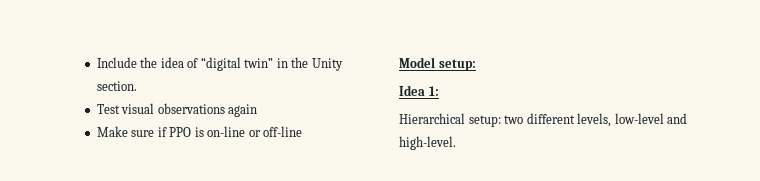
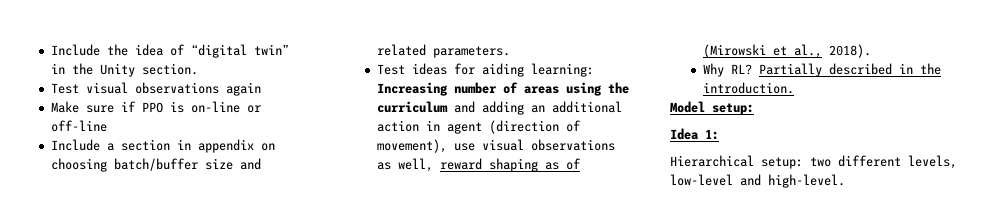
(303, 131) none -> [50,139,275,153] [50,158,261,172] [376,44,510,58] [376,63,594,77] [376,82,629,96] [376,101,622,115] [376,120,581,134] [376,139,615,153] [376,158,581,172] [702,44,871,58] [702,63,941,77] [702,82,794,94] // Include a section in appendix on choosing batch/buffer size and related parameters. // Test ideas for aiding learning: Increasing number of areas using the curriculum and adding an additional action in agent (direction of movement), use visual observations as well, reward shaping as of (Mirowski et al., 2018). // Why RL? Partially described in the introduction.

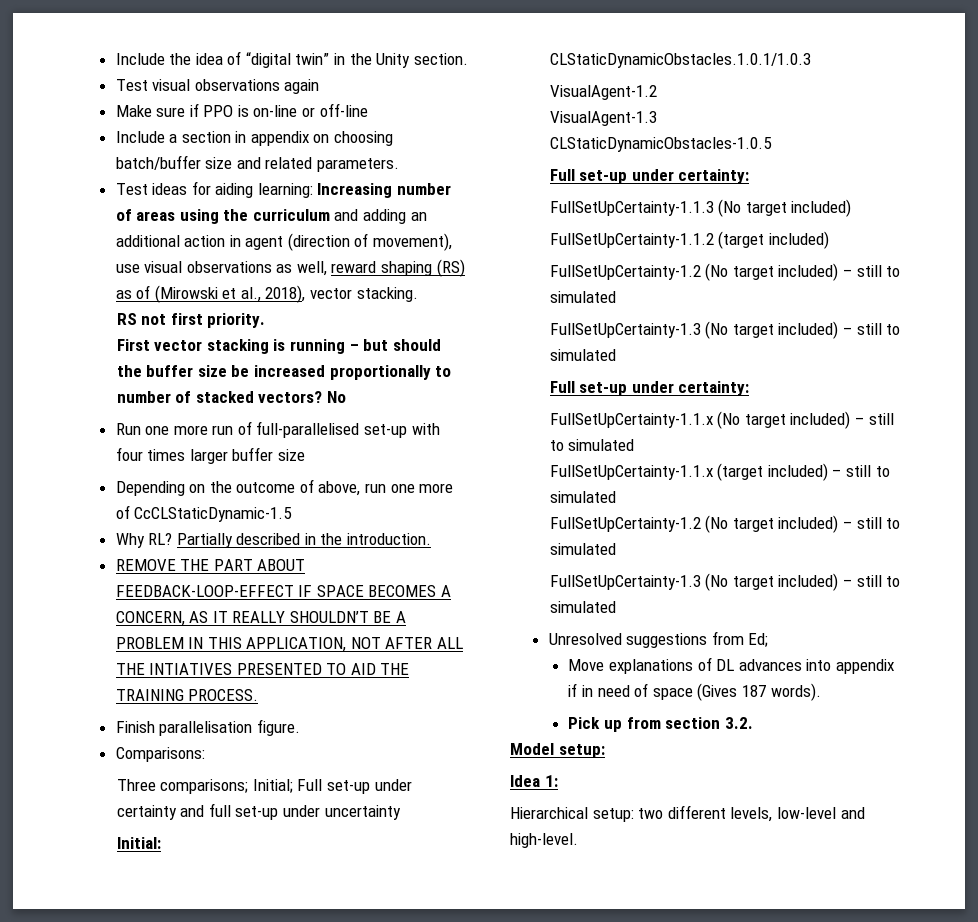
(538, 165) none -> [436,259,465,277] (RS)
[828,44,871,58] 2018). -> [265,285,418,303] [116,313,266,328] [116,339,441,354] [116,365,452,380] [116,391,347,403] [115,421,440,438] [115,447,305,464] [115,479,454,496] [115,505,293,522] 2018), vector stacking. // RS not first priority. // First vector stacking is running – but should the buffer size be increased proportionally to number of stacked vectors? No // Run one more run of full-parallelised set-up with four times larger buffer size // Depending on the outcome of above, run one more of CcCLStaticDynamic-1.5
(794, 88) none -> [115,559,306,571] [115,585,451,597] [115,611,407,626] [115,637,464,652] [115,663,410,675] [115,689,259,701] [115,719,300,736] [115,747,205,762] [116,779,412,794] [116,803,401,820] [116,837,161,849] [549,53,811,68] [549,85,657,100] [549,111,657,126] [549,137,772,152] [549,169,750,184] [549,199,852,217] [549,231,829,249] [549,263,901,281] [549,291,616,303] [549,321,901,339] [549,349,616,361] [549,381,750,396] [549,411,894,429] [549,439,635,451] [549,463,890,481] [549,491,616,503] [549,515,901,533] [549,543,616,555] [549,573,901,591] [549,601,616,613] [548,631,769,648] [568,657,894,674] [568,683,821,701] [568,717,753,732] // REMOVE THE PART ABOUT FEEDBACK-LOOP-EFFECT IF SPACE BECOMES A CONCERN, AS IT REALLY SHOULDN’T BE A PROBLEM IN THIS APPLICATION, NOT AFTER ALL THE INTIATIVES PRESENTED TO AID THE TRAINING PROCESS. // Finish parallelisation figure. // Comparisons: // Three comparisons; Initial; Full set-up under certainty and full set-up under uncertainty // Initial: // CLStaticDynamicObstacles.1.0.1/1.0.3 // VisualAgent-1.2 // VisualAgent-1.3 // CLStaticDynamicObstacles-1.0.5 // Full set-up under certainty: // FullSetUpCertainty-1.1.3 (No target included) // FullSetUpCertainty-1.1.2 (target included) // FullSetUpCertainty-1.2 (No target included) – still to simulated // FullSetUpCertainty-1.3 (No target included) – still to simulated // Full set-up under certainty: // FullSetUpCertainty-1.1.x (No target included) – still to simulated // FullSetUpCertainty-1.1.x (target included) – still to simulated // FullSetUpCertainty-1.2 (No target included) – still to simulated // FullSetUpCertainty-1.3 (No target included) – still to simulated // Unresolved suggestions from Ed; // Move explanations of DL advances into appendix if in need of space (Gives 187 words). // Pick up from section 3.2.

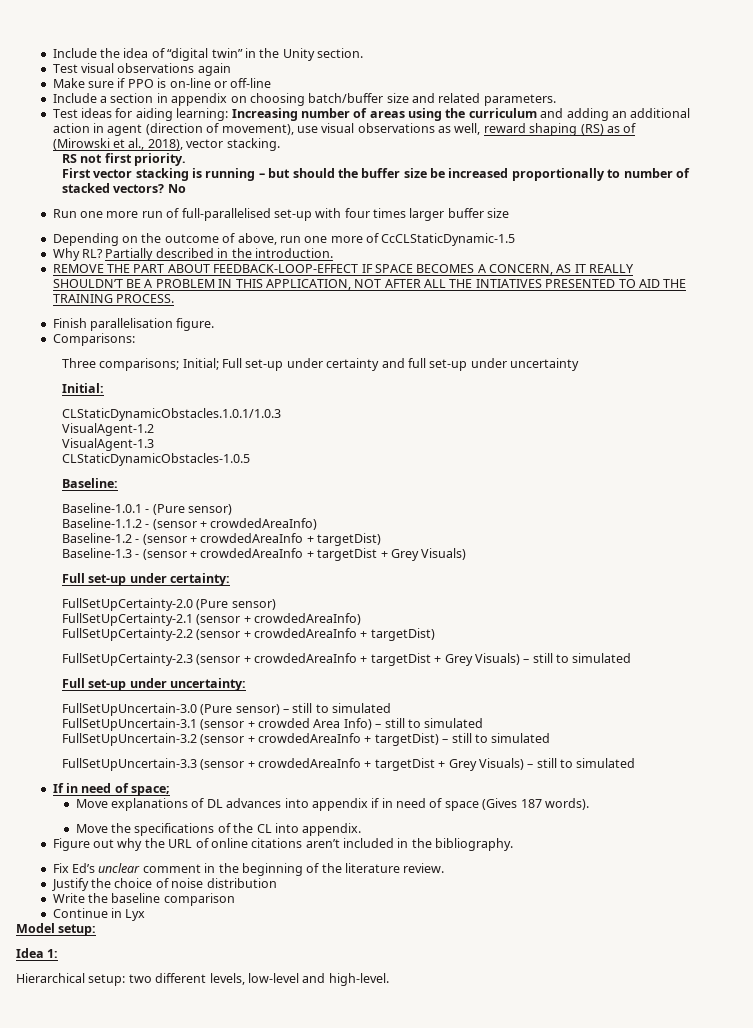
[549,169,750,184] [549,199,852,217] [549,231,829,249] [549,263,901,281] [549,291,616,303] [549,321,839,339] Full set-up under certainty: // FullSetUpCertainty-1.1.3 (No target included) // FullSetUpCertainty-1.1.2 (target included) // FullSetUpCertainty-1.2 (No target included) – still to simulated // FullSetUpCertainty-1.3 (No target included) -> [61,478,118,488] [61,503,233,515] [61,518,318,530] [61,533,382,546] [61,548,467,561] [61,573,231,586] [61,598,276,611] [61,613,362,626] [61,628,435,641] [61,653,520,666] Baseline: // Baseline-1.0.1 - (Pure sensor) // Baseline-1.1.2 - (sensor + crowdedAreaInfo) // Baseline-1.2 - (sensor + crowdedAreaInfo + targetDist) // Baseline-1.3 - (sensor + crowdedAreaInfo + targetDist + Grey Visuals) // Full set-up under certainty: // FullSetUpCertainty-2.0 (Pure sensor) // FullSetUpCertainty-2.1 (sensor + crowdedAreaInfo) // FullSetUpCertainty-2.2 (sensor + crowdedAreaInfo + targetDist) // FullSetUpCertainty-2.3 (sensor + crowdedAreaInfo + targetDist + Grey Visuals)
[678,381,750,396] [549,411,894,429] [549,439,635,451] [549,463,890,481] [549,491,616,503] [549,515,901,533] [549,543,616,555] [549,573,901,591] [549,601,616,613] [548,631,769,648] certainty: // FullSetUpCertainty-1.1.x (No target included) – still to simulated // FullSetUpCertainty-1.1.x (target included) – still to simulated // FullSetUpCertainty-1.2 (No target included) – still to simulated // FullSetUpCertainty-1.3 (No target included) – still to simulated // Unresolved suggestions from Ed; -> [170,678,247,691] [61,703,392,716] [61,718,484,731] [61,733,551,746] [61,758,636,771] [52,783,171,796] uncertainty: // FullSetUpUncertain-3.0 (Pure sensor) – still to simulated // FullSetUpUncertain-3.1 (sensor + crowded Area Info) – still to simulated // FullSetUpUncertain-3.2 (sensor + crowdedAreaInfo + targetDist) – still to simulated // FullSetUpUncertain-3.3 (sensor + crowdedAreaInfo + targetDist + Grey Visuals) – still to simulated // If in need of space;
[568,717,753,732] Pick up from section 3.2. -> [75,823,362,836] [52,838,514,851] [52,863,445,876] [51,878,277,891] [52,893,235,906] [52,908,146,921] Move the specifications of the CL into appendix. // Figure out why the URL of online citations aren’t included in the bibliography. // Fix Ed’s unclear comment in the beginning of the literature review. // Justify the choice of noise distribution // Write the baseline comparison // Continue in Lyx

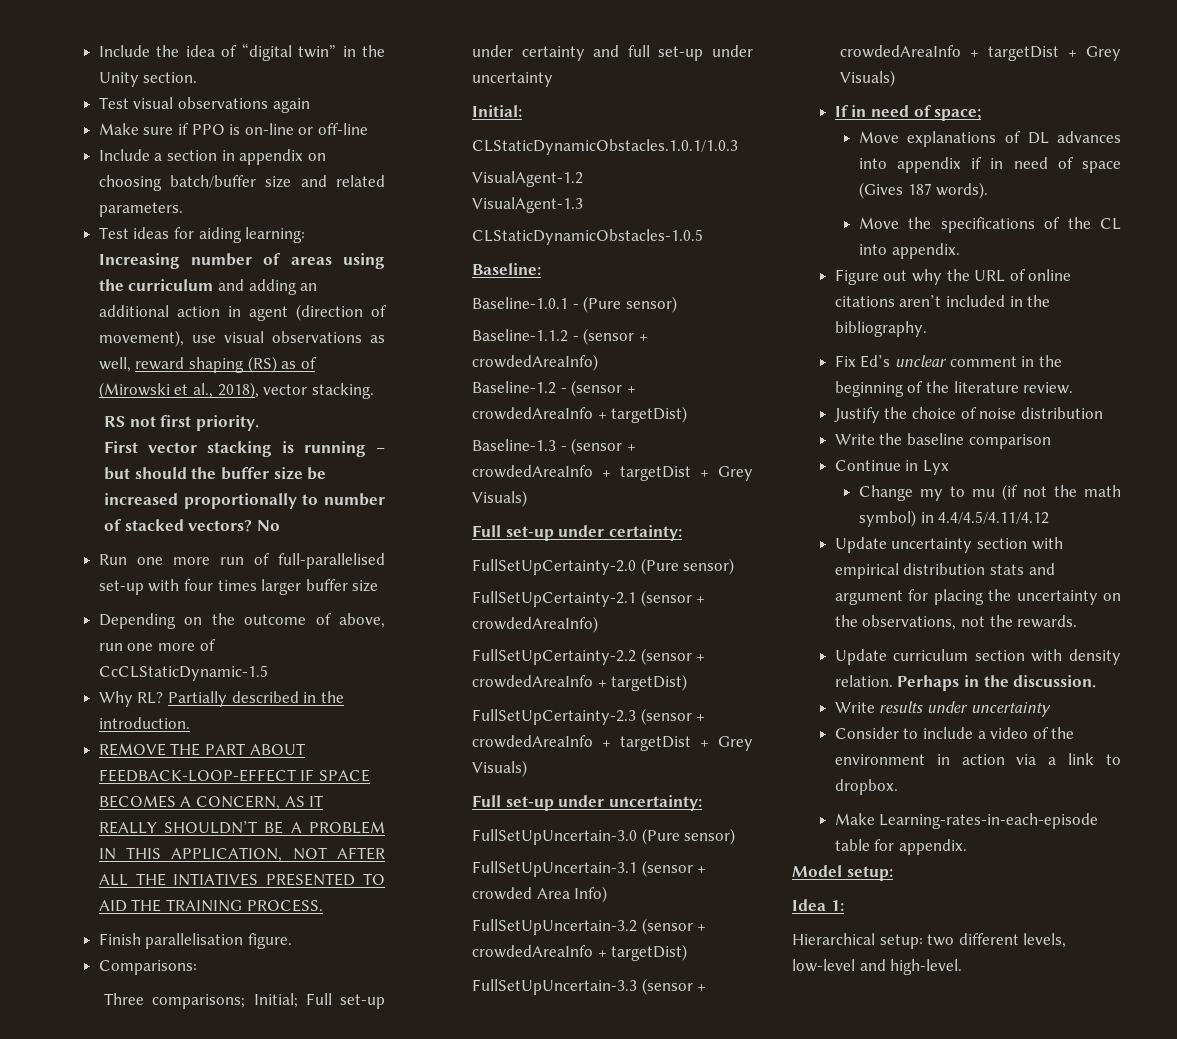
[523,653,632,663] – still to simulated -> (528, 768) none
[283,703,392,713] – still to simulated -> (736, 836) none
[375,718,484,728] – still to simulated -> (608, 894) none
[442,733,551,743] – still to simulated -> (688, 952) none
[527,758,636,768] – still to simulated -> (896, 78) none
(146, 915) none -> [858,484,1121,501] [858,510,1050,527] [834,537,1063,553] [834,563,1055,579] [834,589,1121,605] [834,615,1078,630] [834,649,1121,665] [834,675,1097,691] [834,701,1051,717] [834,727,1075,739] [834,753,1121,765] [834,779,898,795] [834,813,1099,829] [834,839,968,855] // Change my to mu (if not the math symbol) in 4.4/4.5/4.11/4.12 // Update uncertainty section with empirical distribution stats and argument for placing the uncertainty on the observations, not the rewards. // Update curriculum section with density relation. Perhaps in the discussion. // Write results under uncertainty // Consider to include a video of the environment in action via a link to dropbox. // Make Learning-rates-in-each-episode table for appendix.

